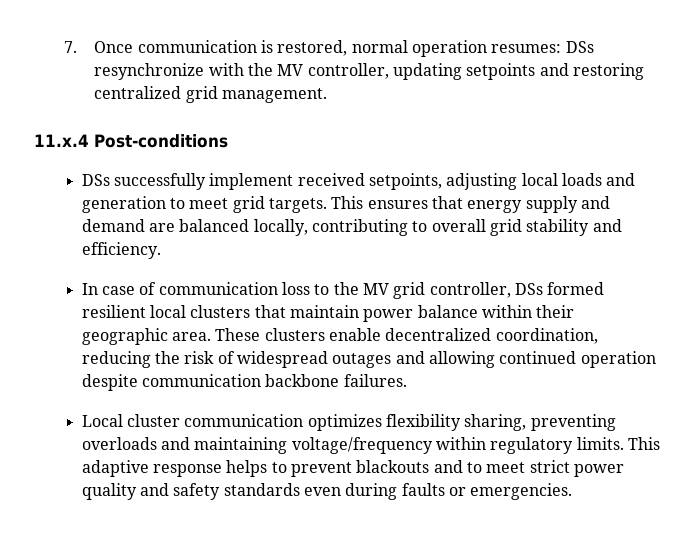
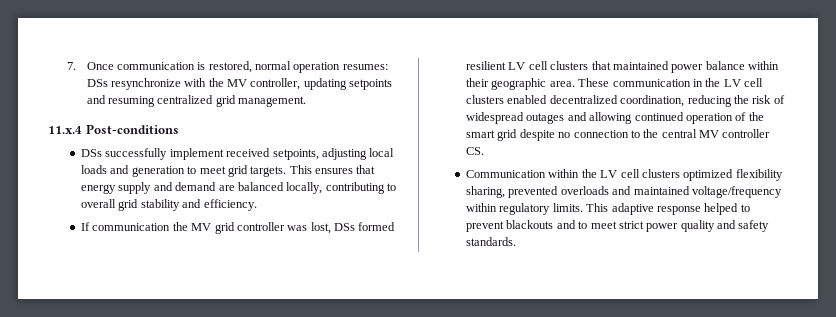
[572,63,644,80] restoring -> [107,96,155,107] resuming
[81,282,511,299] In case of communication loss to the MV grid controller, -> [81,222,331,234] If communication the MV grid controller was lost,
[150,305,187,318] local -> [508,61,548,70] LV cell
[290,305,360,318] maintain -> [612,61,669,70] maintained
[264,328,382,341] clusters enable -> [612,78,764,87] [466,95,548,104] communication in the LV cell clusters enabled
[81,374,407,391] [81,414,382,431] despite communication backbone failures. // Local cluster communication optimizes -> [735,112,764,121] [466,129,771,141] [466,147,485,155] [466,169,734,181] of the smart grid despite no connection to the central MV controller CS. // Communication within the LV cell clusters optimized
[530,414,616,431] preventing -> [508,186,559,198] prevented
[194,437,288,454] maintaining -> [633,186,690,195] maintained
[226,460,268,477] helps -> [704,203,739,215] helped
[223,483,573,500] standards even during faults or emergencies. -> [466,237,517,246] standards.

